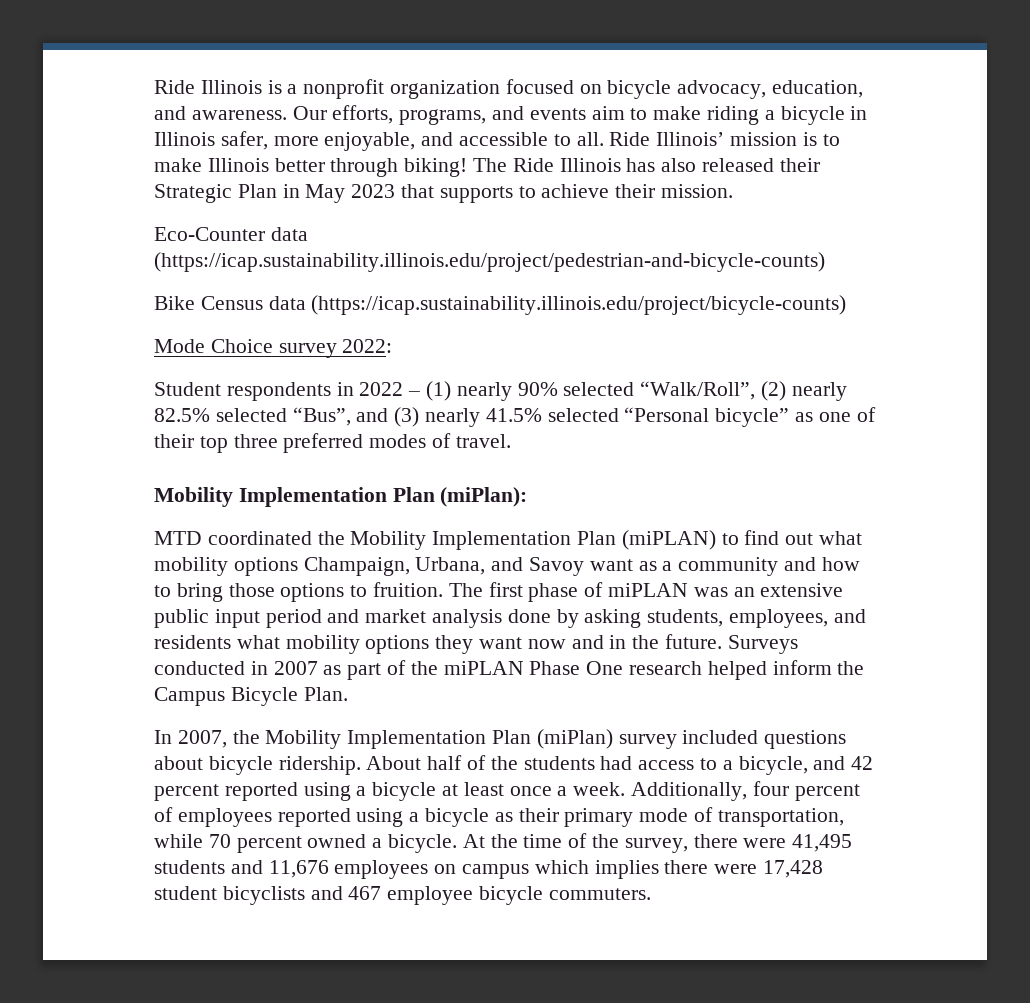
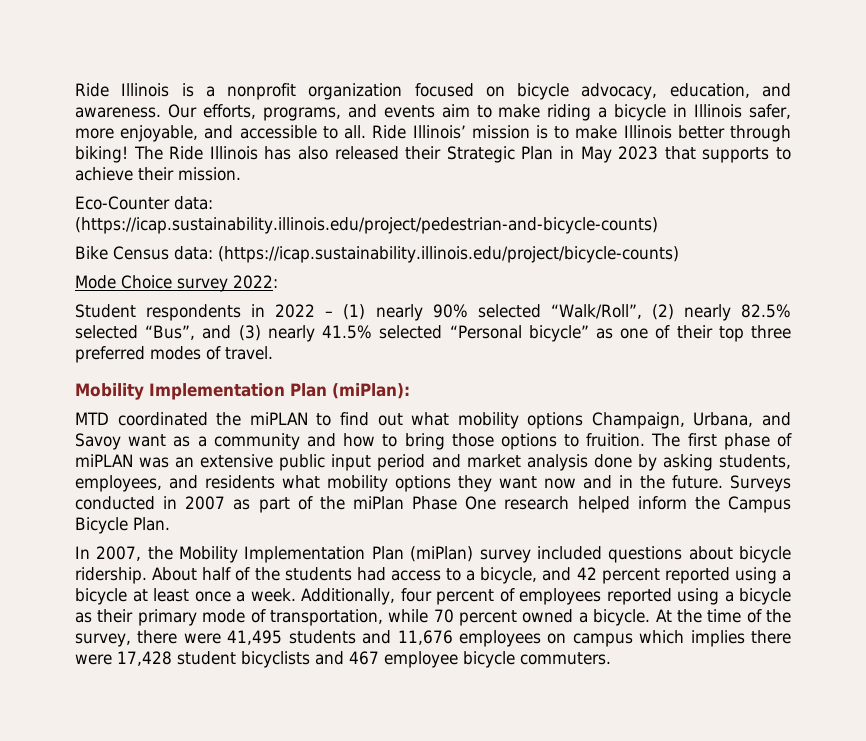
[270,227,308,241] data -> [174,196,213,210] data:
[268,296,306,310] data -> [174,246,213,260] data:
[350,530,716,550] Mobility Implementation Plan (miPLAN) -> [249,412,308,425] miPLAN
[443,661,524,675] miPLAN -> [353,496,404,510] miPlan

